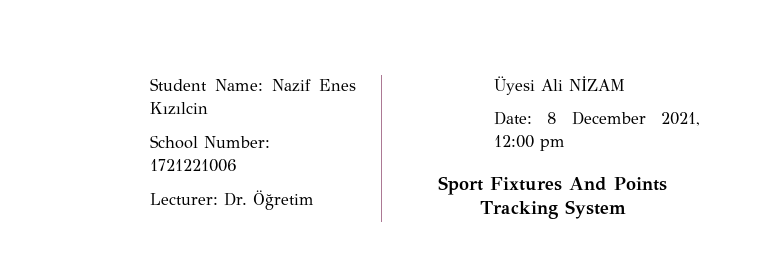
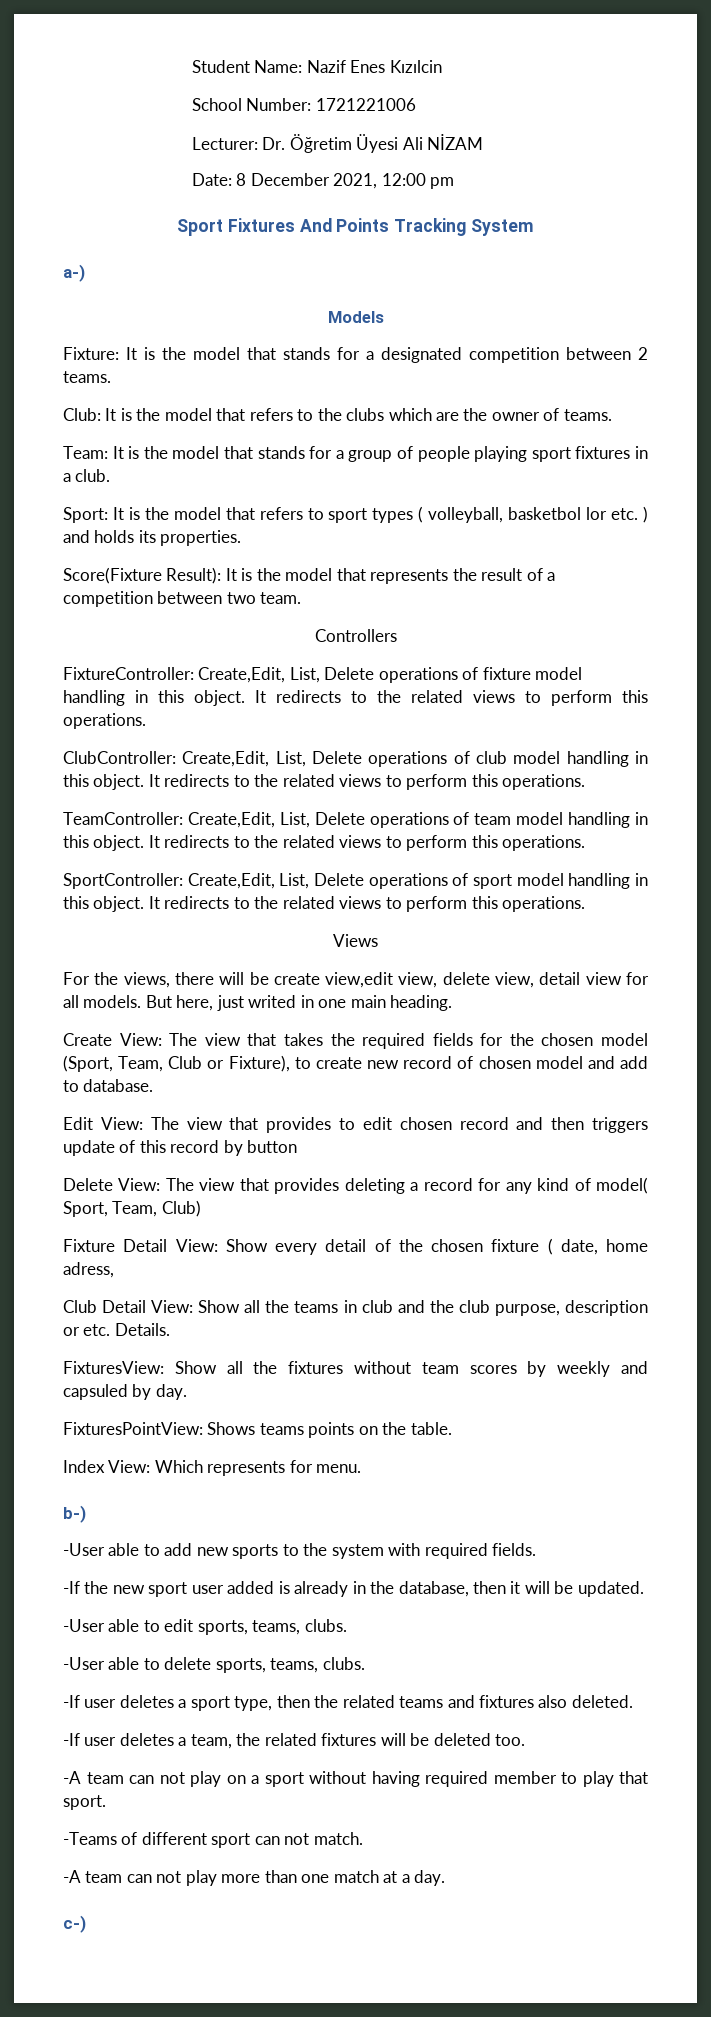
(626, 209) none -> [63,264,85,282] [327,311,384,323] [63,347,648,363] [63,371,111,383] [63,408,612,421] [63,446,649,462] [63,469,111,482] [63,506,649,523] [63,530,242,546] [63,567,556,584] [63,591,302,607] [314,629,397,642] [63,667,583,683] [63,690,648,706] [63,713,146,729] [63,751,648,767] [63,774,586,790] [63,812,649,828] [63,835,586,851] [63,873,649,889] [63,896,586,912] [333,934,378,947] [63,972,649,988] [63,995,453,1011] [63,1033,648,1049] [63,1055,648,1072] [63,1079,154,1092] [63,1117,648,1133] [63,1140,298,1156] [63,1177,648,1194] [63,1200,201,1217] [63,1238,648,1255] [63,1262,114,1278] [63,1300,649,1316] [63,1323,170,1336] [63,1361,648,1377] [63,1384,187,1400] [63,1422,452,1438] [63,1460,362,1476] [63,1505,86,1523] [63,1543,537,1559] [63,1581,644,1597] [63,1619,347,1635] [63,1657,365,1673] [63,1695,633,1711] [63,1733,526,1749] [63,1771,648,1787] [63,1795,106,1810] [63,1832,363,1848] [63,1870,446,1886] [63,1915,86,1933] // a-) // Models // Fixture: It is the model that stands for a designated competition between 2 teams. // Club: It is the model that refers to the clubs which are the owner of teams. // Team: It is the model that stands for a group of people playing sport fixtures in a club. // Sport: It is the model that refers to sport types ( volleyball, basketbol lor etc. ) and holds its properties. // Score(Fixture Result): It is the model that represents the result of a competition between two team. // Controllers // FixtureController: Create,Edit, List, Delete operations of fixture model handling in this object. It redirects to the related views to perform this operations. // ClubController: Create,Edit, List, Delete operations of club model handling in this object. It redirects to the related views to perform this operations. // TeamController: Create,Edit, List, Delete operations of team model handling in this object. It redirects to the related views to perform this operations. // SportController: Create,Edit, List, Delete operations of sport model handling in this object. It redirects to the related views to perform this operations. // Views // For the views, there will be create view,edit view, delete view, detail view for all models. But here, just writed in one main heading. // Create View: The view that takes the required fields for the chosen model (Sport, Team, Club or Fixture), to create new record of chosen model and add to database. // Edit View: The view that provides to edit chosen record and then triggers update of this record by button // Delete View: The view that provides deleting a record for any kind of model( Sport, Team, Club) // Fixture Detail View: Show every detail of the chosen fixture ( date, home adress, // Club Detail View: Show all the teams in club and the club purpose, description or etc. Details. // FixturesView: Show all the fixtures without team scores by weekly and capsuled by day. // FixturesPointView: Shows teams points on the table. // Index View: Which represents for menu. // b-) // -User able to add new sports to the system with required fields. // -If the new sport user added is already in the database, then it will be updated. // -User able to edit sports, teams, clubs. // -User able to delete sports, teams, clubs. // -If user deletes a sport type, then the related teams and fixtures also deleted. // -If user deletes a team, the related fixtures will be deleted too. // -A team can not play on a sport without having required member to play that sport. // -Teams of different sport can not match. // -A team can not play more than one match at a day. // c-)

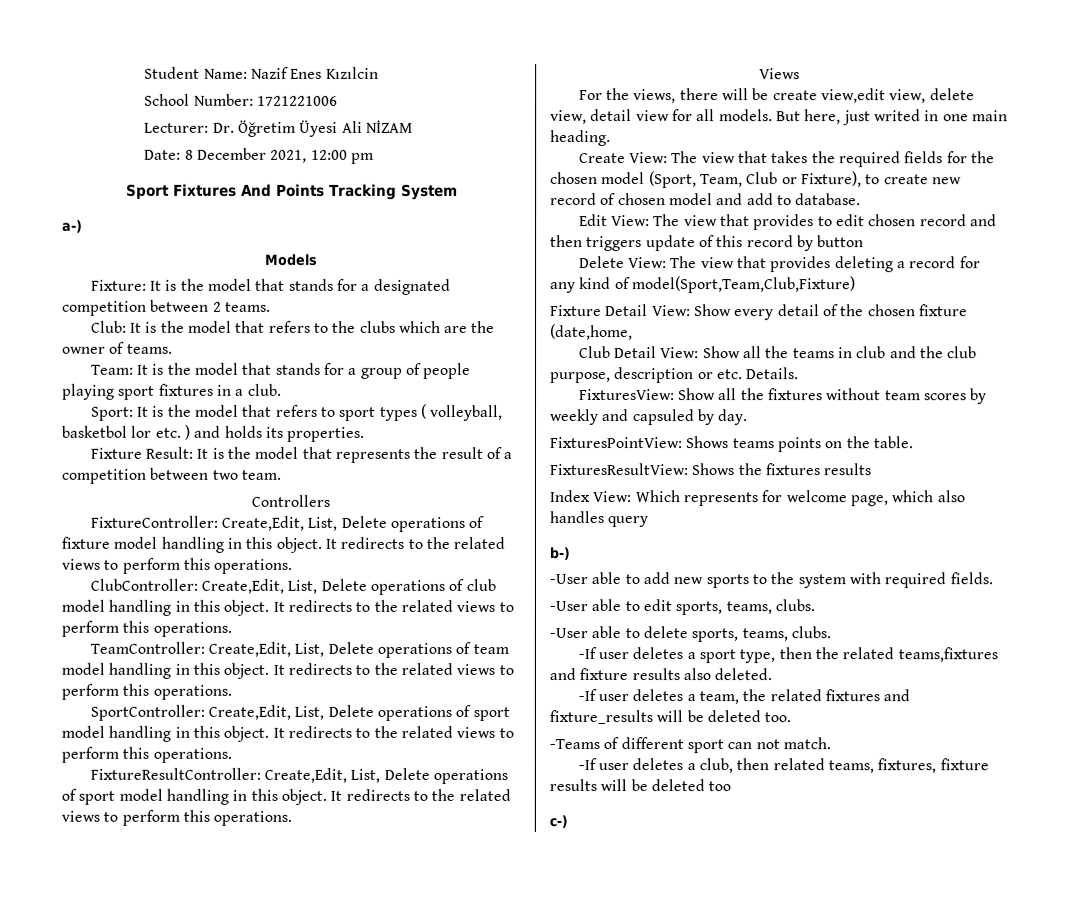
[63,567,222,584] Score(Fixture Result): -> [89,446,194,459] Fixture Result:
(586, 904) none -> [89,767,508,784] [61,788,511,805] [61,809,293,826] // FixtureResultController: Create,Edit, List, Delete operations of sport model handling in this object. It redirects to the related views to perform this operations.
[595,1177,648,1194] [63,1200,201,1217] model( Sport, Team, Club) -> [631,276,856,294] model(Sport,Team,Club,Fixture)
[547,1238,648,1255] [63,1262,114,1278] ( date, home adress, -> [550,324,633,341] (date,home,
(452, 1428) none -> [549,463,872,476] // FixturesResultView: Shows the fixtures results
[316,1464,362,1473] menu. -> [785,490,965,507] [549,511,649,528] welcome page, which also handles query
[63,1581,644,1597] // -If the new sport user added is already in the database, then it will be updated. -> (993, 578) none
[399,1695,535,1708] teams and fixtures -> [897,647,998,663] [549,668,680,681] teams,fixtures and fixture results
(377, 1739) none -> [883,689,911,702] [549,710,653,725] and fixture_results
[63,1771,648,1787] [63,1795,106,1810] // -A team can not play on a sport without having required member to play that sport. -> (792, 717) none
[63,1870,446,1886] -A team can not play more than one match at a day. -> [577,758,989,774] [549,779,732,792] -If user deletes a club, then related teams, fixtures, fixture results will be deleted too

